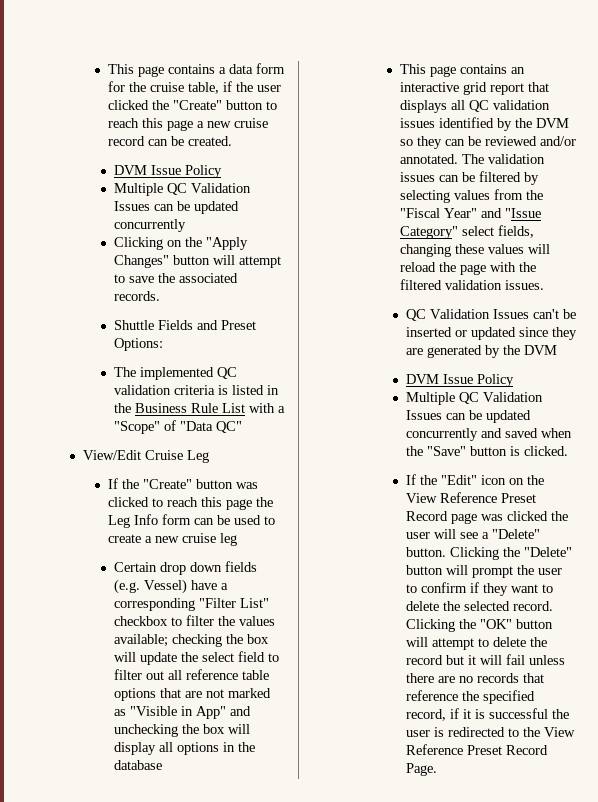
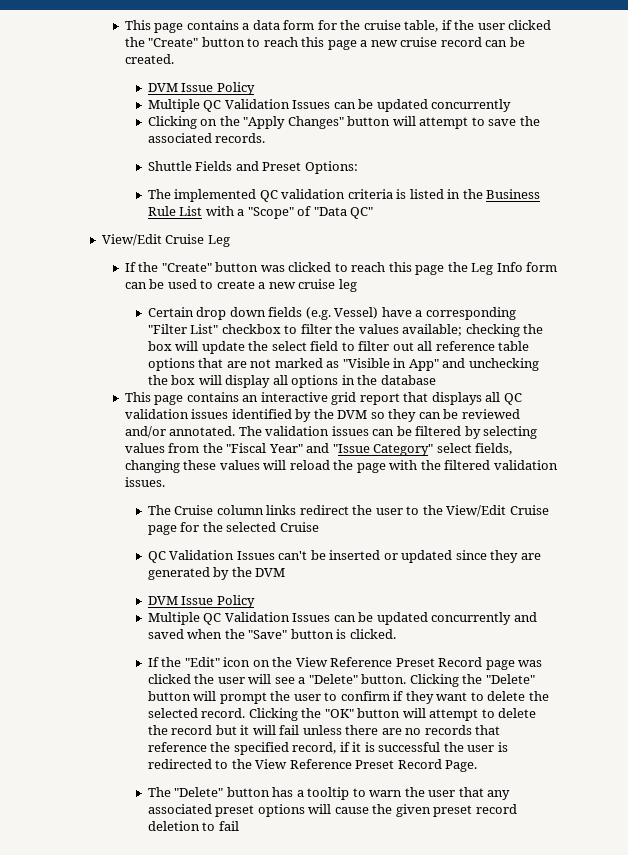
(544, 285) none -> [147,505,549,517] [147,522,319,535] // The Cruise column links redirect the user to the View/Edit Cruise page for the selected Cruise
(438, 769) none -> [147,787,511,800] [147,804,517,817] [147,821,239,831] // The "Delete" button has a tooltip to warn the user that any associated preset options will cause the given preset record deletion to fail

